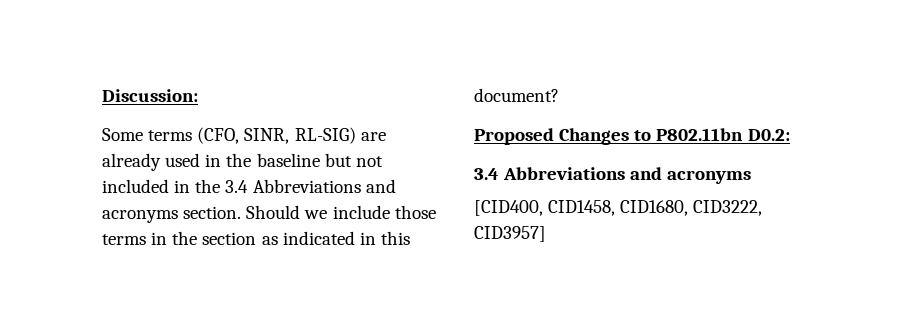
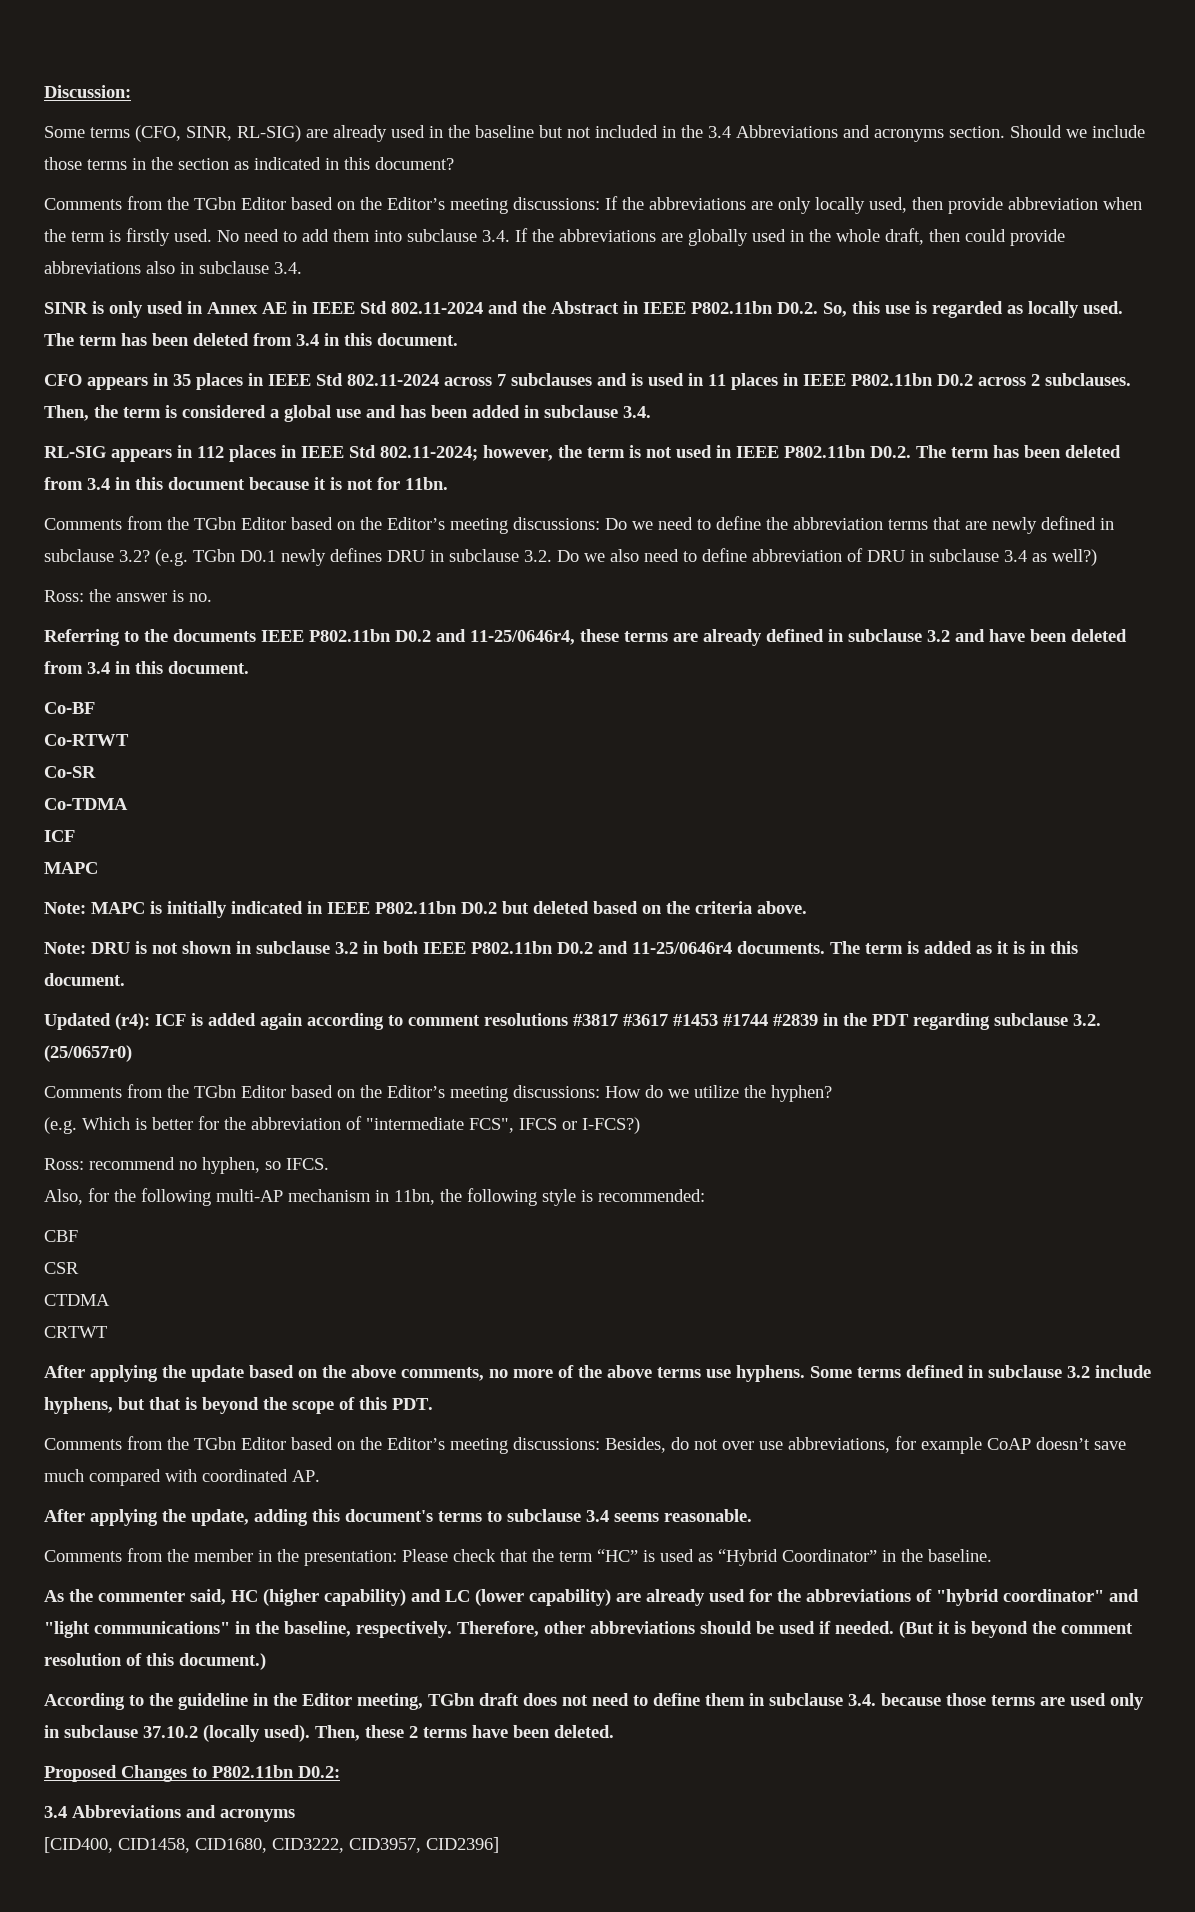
(559, 95) none -> [44,196,1142,214] [44,228,1065,246] [44,261,302,274] [44,301,1123,318] [44,333,458,346] [44,373,1131,390] [44,405,651,422] [44,445,1121,462] [44,477,448,490] [44,516,1114,534] [44,548,1097,566] [44,589,212,602] [44,629,1127,646] [44,661,249,674] [44,702,95,714] [44,734,129,746] [44,766,96,778] [44,798,128,810] [44,830,75,842] [44,862,98,874] [44,901,807,918] [44,941,1078,954] [44,973,125,986] [44,1013,1101,1030] [44,1045,132,1062] [44,1084,832,1102] [44,1116,640,1134] [44,1157,329,1174] [44,1188,705,1206] [44,1230,78,1242] [44,1262,79,1274] [44,1294,110,1306] [44,1326,107,1338] [44,1365,1151,1382] [44,1397,433,1414] [44,1436,1126,1454] [44,1469,320,1486] [44,1509,752,1526] [44,1548,992,1566] [44,1589,1139,1606] [44,1621,1133,1638] [44,1653,266,1670] [44,1693,1144,1710] [44,1725,614,1742] // Comments from the TGbn Editor based on the Editor’s meeting discussions: If the abbreviations are only locally used, then provide abbreviation when the term is firstly used. No need to add them into subclause 3.4. If the abbreviations are globally used in the whole draft, then could provide abbreviations also in subclause 3.4. // SINR is only used in Annex AE in IEEE Std 802.11-2024 and the Abstract in IEEE P802.11bn D0.2. So, this use is regarded as locally used. The term has been deleted from 3.4 in this document. // CFO appears in 35 places in IEEE Std 802.11-2024 across 7 subclauses and is used in 11 places in IEEE P802.11bn D0.2 across 2 subclauses. Then, the term is considered a global use and has been added in subclause 3.4. // RL-SIG appears in 112 places in IEEE Std 802.11-2024; however, the term is not used in IEEE P802.11bn D0.2. The term has been deleted from 3.4 in this document because it is not for 11bn. // Comments from the TGbn Editor based on the Editor’s meeting discussions: Do we need to define the abbreviation terms that are newly defined in subclause 3.2? (e.g. TGbn D0.1 newly defines DRU in subclause 3.2. Do we also need to define abbreviation of DRU in subclause 3.4 as well?) // Ross: the answer is no. // Referring to the documents IEEE P802.11bn D0.2 and 11-25/0646r4, these terms are already defined in subclause 3.2 and have been deleted from 3.4 in this document. // Co-BF // Co-RTWT // Co-SR // Co-TDMA // ICF // MAPC // Note: MAPC is initially indicated in IEEE P802.11bn D0.2 but deleted based on the criteria above. // Note: DRU is not shown in subclause 3.2 in both IEEE P802.11bn D0.2 and 11-25/0646r4 documents. The term is added as it is in this document. // Updated (r4): ICF is added again according to comment resolutions #3817 #3617 #1453 #1744 #2839 in the PDT regarding subclause 3.2. (25/0657r0) // Comments from the TGbn Editor based on the Editor’s meeting discussions: How do we utilize the hyphen? // (e.g. Which is better for the abbreviation of "intermediate FCS", IFCS or I-FCS?) // Ross: recommend no hyphen, so IFCS. // Also, for the following multi-AP mechanism in 11bn, the following style is recommended: // CBF // CSR // CTDMA // CRTWT // After applying the update based on the above comments, no more of the above terms use hyphens. Some terms defined in subclause 3.2 include hyphens, but that is beyond the scope of this PDT. // Comments from the TGbn Editor based on the Editor’s meeting discussions: Besides, do not over use abbreviations, for example CoAP doesn’t save much compared with coordinated AP. // After applying the update, adding this document's terms to subclause 3.4 seems reasonable. // Comments from the member in the presentation: Please check that the term “HC” is used as “Hybrid Coordinator” in the baseline. // As the commenter said, HC (higher capability) and LC (lower capability) are already used for the abbreviations of "hybrid coordinator" and "light communications" in the baseline, respectively. Therefore, other abbreviations should be used if needed. (But it is beyond the comment resolution of this document.) // According to the guideline in the Editor meeting, TGbn draft does not need to define them in subclause 3.4. because those terms are used only in subclause 37.10.2 (locally used). Then, these 2 terms have been deleted.
[474,226,546,242] CID3957] -> [349,1837,499,1853] CID3957, CID2396]

